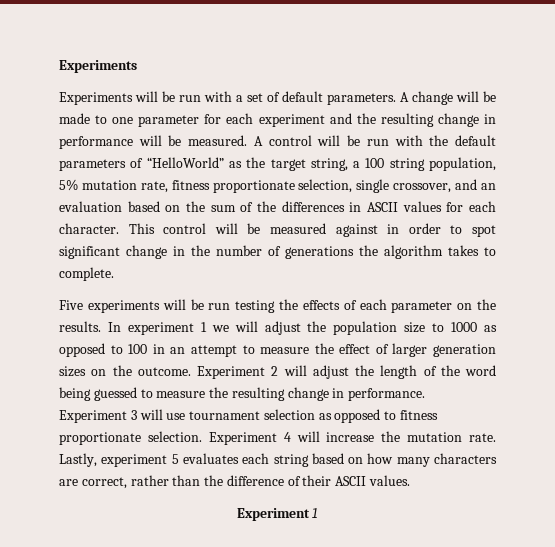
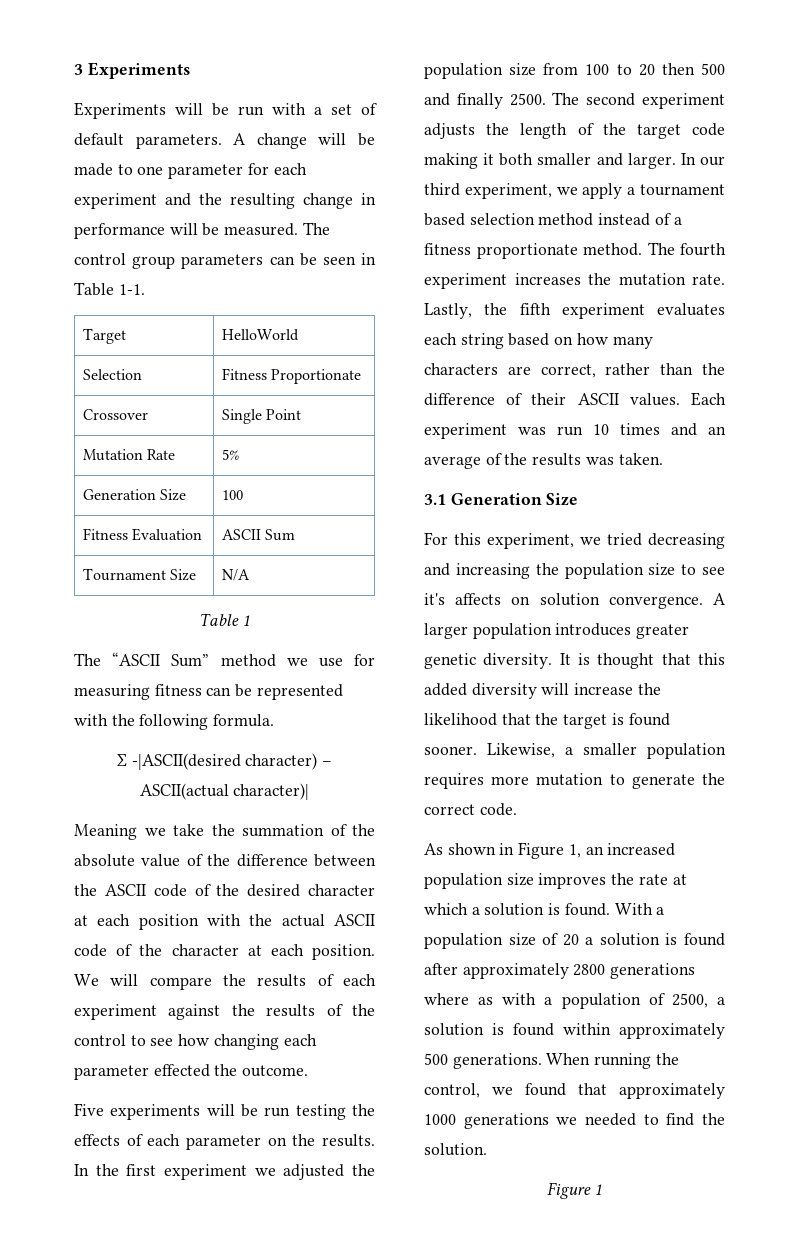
(59, 66) none -> [74,64,83,75] 3
[253,135,497,146] [59,157,497,171] [59,179,497,193] [59,201,497,212] [59,223,497,237] [59,245,496,259] [59,267,114,281] A control will be run with the default parameters of “HelloWorld” as the target string, a 100 string population, 5% mutation rate, fitness proportionate selection, single crossover, and an evaluation based on the sum of the differences in ASCII values for each character. This control will be measured against in order to spot significant change in the number of generations the algorithm takes to complete. -> [302,222,330,235] [74,253,376,269] [74,282,145,296] [83,328,127,344] [222,329,300,341] [83,369,143,380] [222,368,362,384] [83,409,149,420] [222,409,302,424] [83,449,176,461] [222,449,240,460] [83,489,187,501] [222,490,244,500] [83,528,203,541] [222,529,296,541] [83,568,197,581] [222,569,251,581] [198,613,251,626] [74,652,375,667] [74,684,343,700] [74,714,275,730] [116,753,333,770] [139,783,310,800] [74,824,375,840] [74,854,376,867] [74,884,375,897] [74,914,375,930] [74,944,375,960] [74,974,376,990] [74,1004,375,1020] [74,1034,317,1050] [74,1064,309,1080] The control group parameters can be seen in Table 1-1. // Target | HelloWorld // Selection | Fitness Proportionate // Crossover | Single Point // Mutation Rate | 5% // Generation Size | 100 // Fitness Evaluation | ASCII Sum // Tournament Size | N/A // Table 1 // The “ASCII Sum” method we use for measuring fitness can be represented with the following formula. // Σ -|ASCII(desired character) – ASCII(actual character)| // Meaning we take the summation of the absolute value of the difference between the ASCII code of the desired character at each position with the actual ASCII code of the character at each position. We will compare the results of each experiment against the results of the control to see how changing each parameter effected the outcome.
[127,321,498,335] [59,343,496,357] [59,365,496,379] [59,387,426,401] [59,409,439,423] [59,431,375,445] experiment 1 we will adjust the population size to 1000 as opposed to 100 in an attempt to measure the effect of larger generation sizes on the outcome. Experiment 2 will adjust the length of the word being guessed to measure the resulting change in performance. Experiment 3 will use tournament selection as opposed to fitness proportionate selection. Experiment 4 will increase -> [95,1164,375,1180] [424,63,725,79] [424,92,725,109] [424,123,725,139] [424,153,725,169] [424,183,725,199] [424,213,682,226] [424,242,726,259] [424,273,581,289] the first experiment we adjusted the population size from 100 to 20 then 500 and finally 2500. The second experiment adjusts the length of the target code making it both smaller and larger. In our third experiment, we apply a tournament based selection method instead of a fitness proportionate method. The fourth experiment increases
[101,454,179,467] experiment 5 -> [484,303,645,319] the fifth experiment
[236,508,310,521] // Experiment -> [691,392,726,406] [424,423,726,439] [424,453,663,469] [424,493,579,506] [424,532,725,549] [424,563,725,579] [424,593,726,609] [424,623,690,639] [424,653,725,669] [424,683,661,699] [424,713,670,729] [424,743,726,759] [424,773,725,789] [424,803,517,816] [424,842,676,859] [424,873,687,889] [424,903,665,916] [424,933,725,949] [424,963,696,979] [424,993,725,1009] [424,1023,725,1039] [424,1053,679,1069] [424,1083,725,1099] [424,1113,725,1129] [424,1143,487,1156] [546,1182,591,1199] Each experiment was run 10 times and an average of the results was taken. // 3.1 Generation Size // For this experiment, we tried decreasing and increasing the population size to see it's affects on solution convergence. A larger population introduces greater genetic diversity. It is thought that this added diversity will increase the likelihood that the target is found sooner. Likewise, a smaller population requires more mutation to generate the correct code. // As shown in Figure 1, an increased population size improves the rate at which a solution is found. With a population size of 20 a solution is found after approximately 2800 generations where as with a population of 2500, a solution is found within approximately 500 generations. When running the control, we found that approximately 1000 generations we needed to find the solution. // Figure

